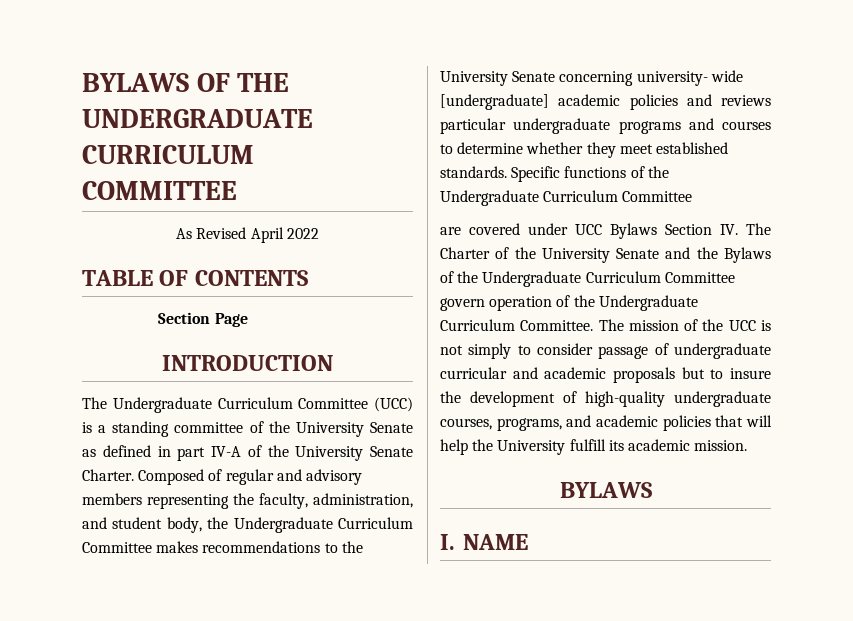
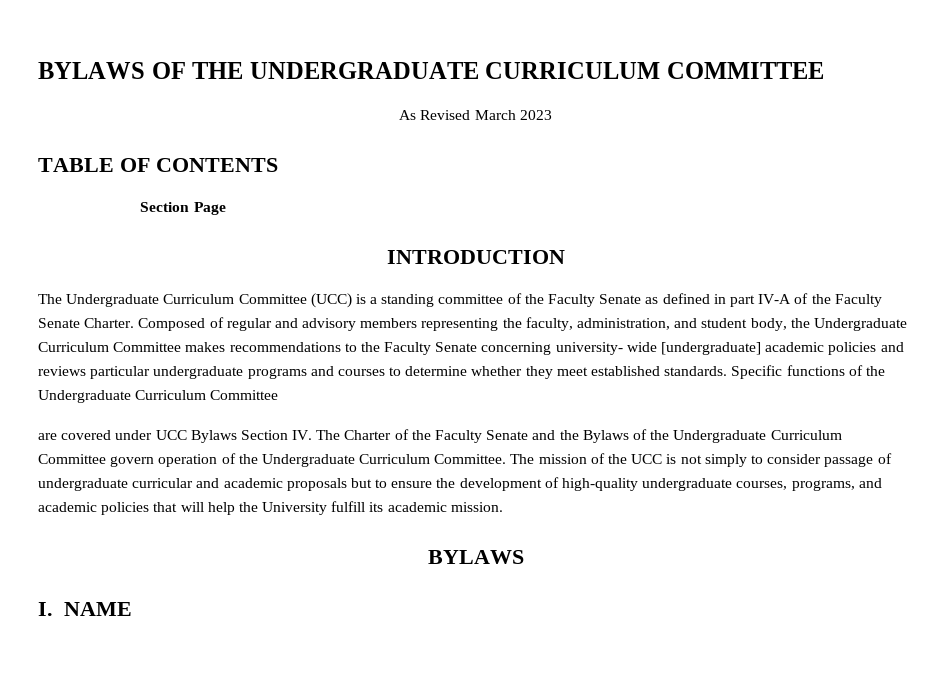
[250,227,319,243] April 2022 -> [474,110,552,120] March 2023
[295,422,364,437] University -> [548,294,596,307] Faculty
[295,446,364,461] University -> [834,294,882,307] Faculty
[440,71,508,86] University -> [384,342,432,355] Faculty
[541,248,610,263] University -> [435,430,483,443] Faculty
[730,368,771,379] insure -> [391,481,433,488] ensure

